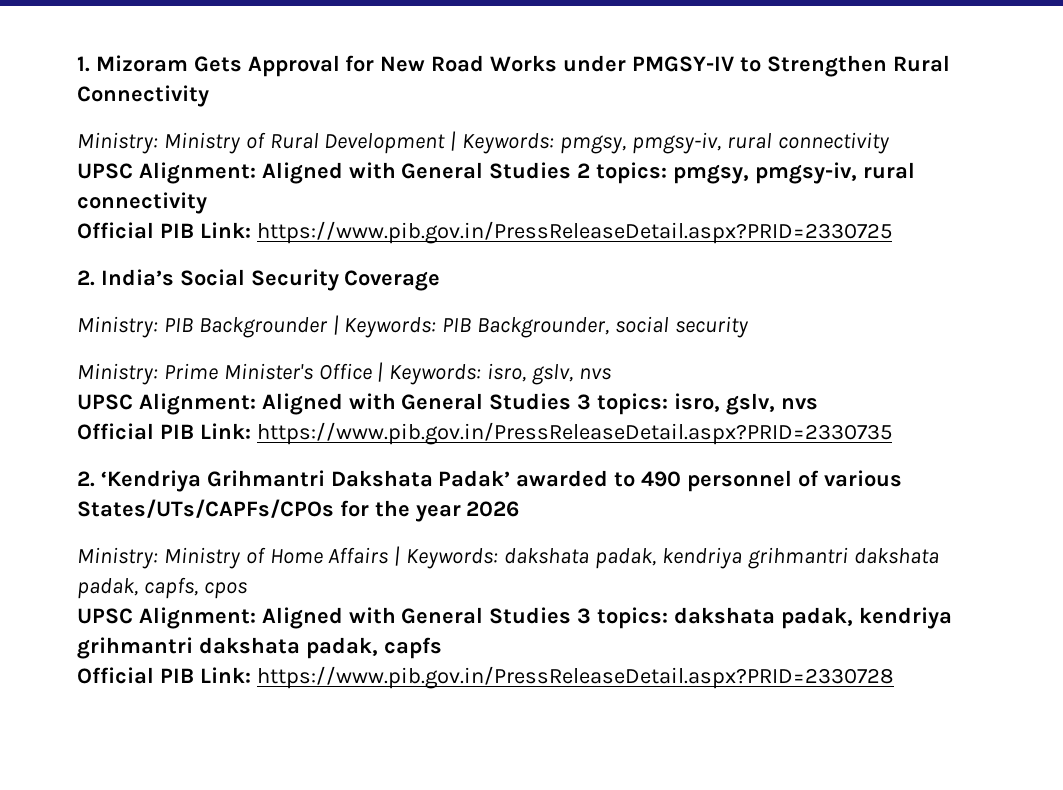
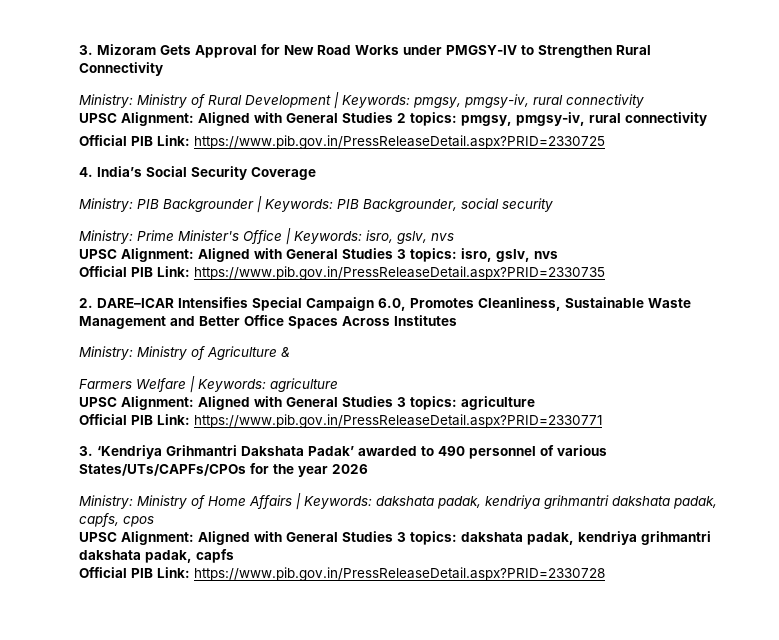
[76,56,90,72] 1. -> [78,45,93,55] 3.
[76,270,95,286] 2. -> [78,167,93,177] 4.
(95, 479) none -> [96,297,691,311] [78,315,457,329] [78,346,290,360] [78,376,338,393] [78,396,535,410] [78,414,602,428] [78,446,93,456] DARE–ICAR Intensifies Special Campaign 6.0, Promotes Cleanliness, Sustainable Waste Management and Better Office Spaces Across Institutes // Ministry: Ministry of Agriculture & // Farmers Welfare | Keywords: agriculture // UPSC Alignment: Aligned with General Studies 3 topics: agriculture // Official PIB Link: https://www.pib.gov.in/PressReleaseDetail.aspx?PRID=2330771 // 3.

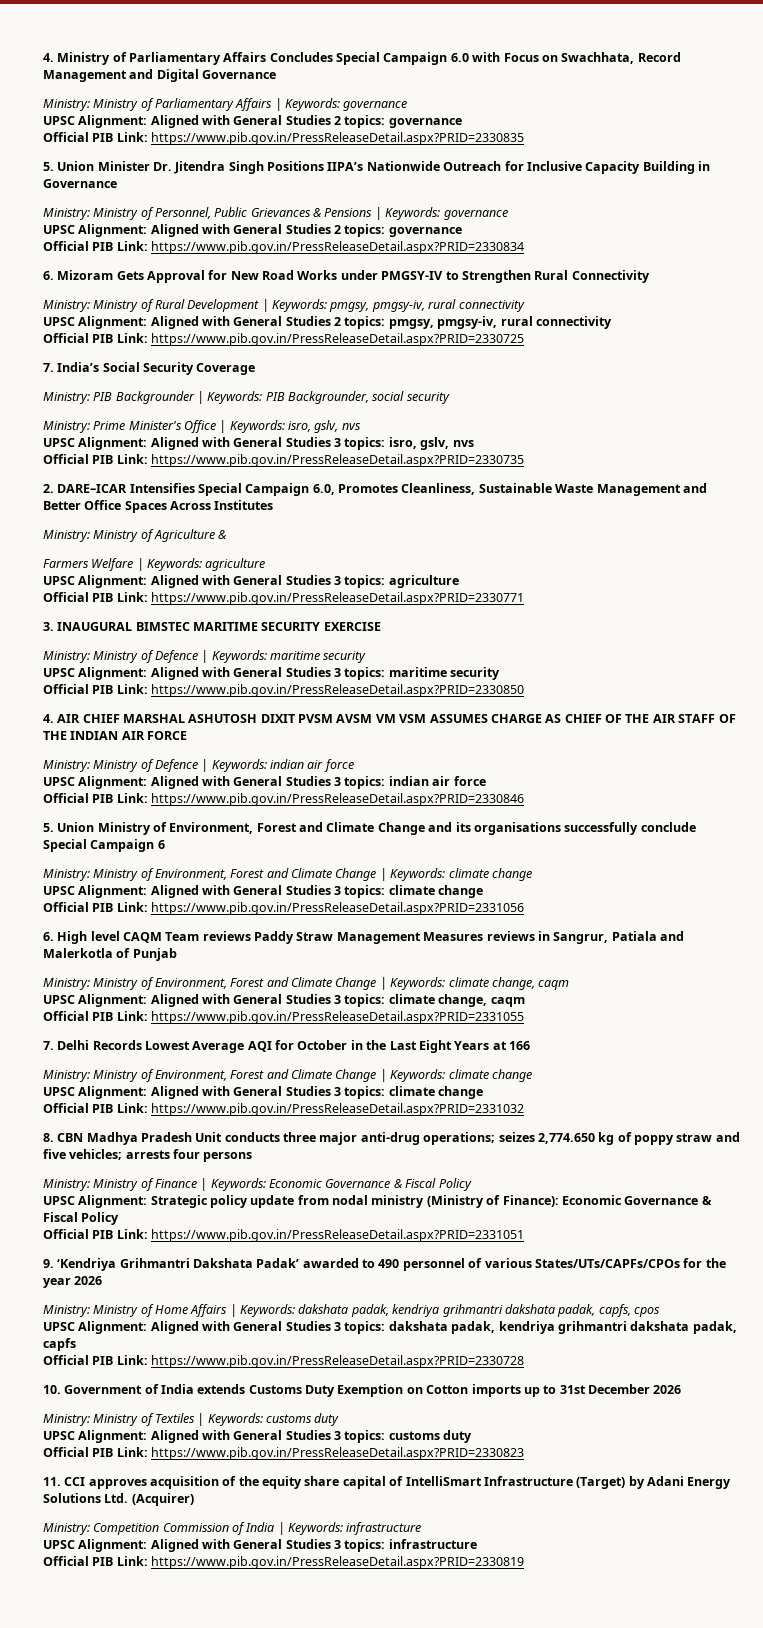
[78,45,93,55] 3. -> [42,52,681,65] [42,69,276,82] [42,98,408,111] [42,115,462,128] [42,132,524,145] [42,161,710,174] [42,179,117,188] [42,207,508,220] [42,224,462,237] [42,241,524,254] [42,271,54,280] 4. Ministry of Parliamentary Affairs Concludes Special Campaign 6.0 with Focus on Swachhata, Record Management and Digital Governance // Ministry: Ministry of Parliamentary Affairs | Keywords: governance // UPSC Alignment: Aligned with General Studies 2 topics: governance // Official PIB Link: https://www.pib.gov.in/PressReleaseDetail.aspx?PRID=2330835 // 5. Union Minister Dr. Jitendra Singh Positions IIPA’s Nationwide Outreach for Inclusive Capacity Building in Governance // Ministry: Ministry of Personnel, Public Grievances & Pensions | Keywords: governance // UPSC Alignment: Aligned with General Studies 2 topics: governance // Official PIB Link: https://www.pib.gov.in/PressReleaseDetail.aspx?PRID=2330834 // 6.
[78,167,93,177] 4. -> [42,363,54,372] 7.
(93, 451) none -> [57,622,381,631] [42,650,367,663] [42,667,501,680] [42,684,524,697] [42,714,736,723] [42,731,187,740] [42,759,354,772] [42,776,486,789] [42,793,524,806] [42,822,696,835] [42,839,165,852] [42,868,532,881] [42,885,484,898] [42,902,524,915] [42,931,684,944] [42,948,177,961] [42,977,570,990] [42,994,525,1007] [42,1011,524,1024] [42,1040,530,1053] [42,1069,532,1082] [42,1086,484,1099] [42,1103,524,1116] [42,1132,740,1145] [42,1149,253,1162] [42,1178,472,1191] [42,1195,712,1208] [42,1212,120,1225] [42,1229,524,1242] [42,1259,54,1268] INAUGURAL BIMSTEC MARITIME SECURITY EXERCISE // Ministry: Ministry of Defence | Keywords: maritime security // UPSC Alignment: Aligned with General Studies 3 topics: maritime security // Official PIB Link: https://www.pib.gov.in/PressReleaseDetail.aspx?PRID=2330850 // 4. AIR CHIEF MARSHAL ASHUTOSH DIXIT PVSM AVSM VM VSM ASSUMES CHARGE AS CHIEF OF THE AIR STAFF OF THE INDIAN AIR FORCE // Ministry: Ministry of Defence | Keywords: indian air force // UPSC Alignment: Aligned with General Studies 3 topics: indian air force // Official PIB Link: https://www.pib.gov.in/PressReleaseDetail.aspx?PRID=2330846 // 5. Union Ministry of Environment, Forest and Climate Change and its organisations successfully conclude Special Campaign 6 // Ministry: Ministry of Environment, Forest and Climate Change | Keywords: climate change // UPSC Alignment: Aligned with General Studies 3 topics: climate change // Official PIB Link: https://www.pib.gov.in/PressReleaseDetail.aspx?PRID=2331056 // 6. High level CAQM Team reviews Paddy Straw Management Measures reviews in Sangrur, Patiala and Malerkotla of Punjab // Ministry: Ministry of Environment, Forest and Climate Change | Keywords: climate change, caqm // UPSC Alignment: Aligned with General Studies 3 topics: climate change, caqm // Official PIB Link: https://www.pib.gov.in/PressReleaseDetail.aspx?PRID=2331055 // 7. Delhi Records Lowest Average AQI for October in the Last Eight Years at 166 // Ministry: Ministry of Environment, Forest and Climate Change | Keywords: climate change // UPSC Alignment: Aligned with General Studies 3 topics: climate change // Official PIB Link: https://www.pib.gov.in/PressReleaseDetail.aspx?PRID=2331032 // 8. CBN Madhya Pradesh Unit conducts three major anti-drug operations; seizes 2,774.650 kg of poppy straw and five vehicles; arrests four persons // Ministry: Ministry of Finance | Keywords: Economic Governance & Fiscal Policy // UPSC Alignment: Strategic policy update from nodal ministry (Ministry of Finance): Economic Governance & Fiscal Policy // Official PIB Link: https://www.pib.gov.in/PressReleaseDetail.aspx?PRID=2331051 // 9.
(605, 574) none -> [42,1384,682,1397] [42,1413,340,1426] [42,1430,473,1443] [42,1447,524,1460] [42,1476,732,1489] [42,1493,194,1506] [42,1522,422,1535] [42,1539,477,1552] [42,1556,524,1569] // 10. Government of India extends Customs Duty Exemption on Cotton imports up to 31st December 2026 // Ministry: Ministry of Textiles | Keywords: customs duty // UPSC Alignment: Aligned with General Studies 3 topics: customs duty // Official PIB Link: https://www.pib.gov.in/PressReleaseDetail.aspx?PRID=2330823 // 11. CCI approves acquisition of the equity share capital of IntelliSmart Infrastructure (Target) by Adani Energy Solutions Ltd. (Acquirer) // Ministry: Competition Commission of India | Keywords: infrastructure // UPSC Alignment: Aligned with General Studies 3 topics: infrastructure // Official PIB Link: https://www.pib.gov.in/PressReleaseDetail.aspx?PRID=2330819

